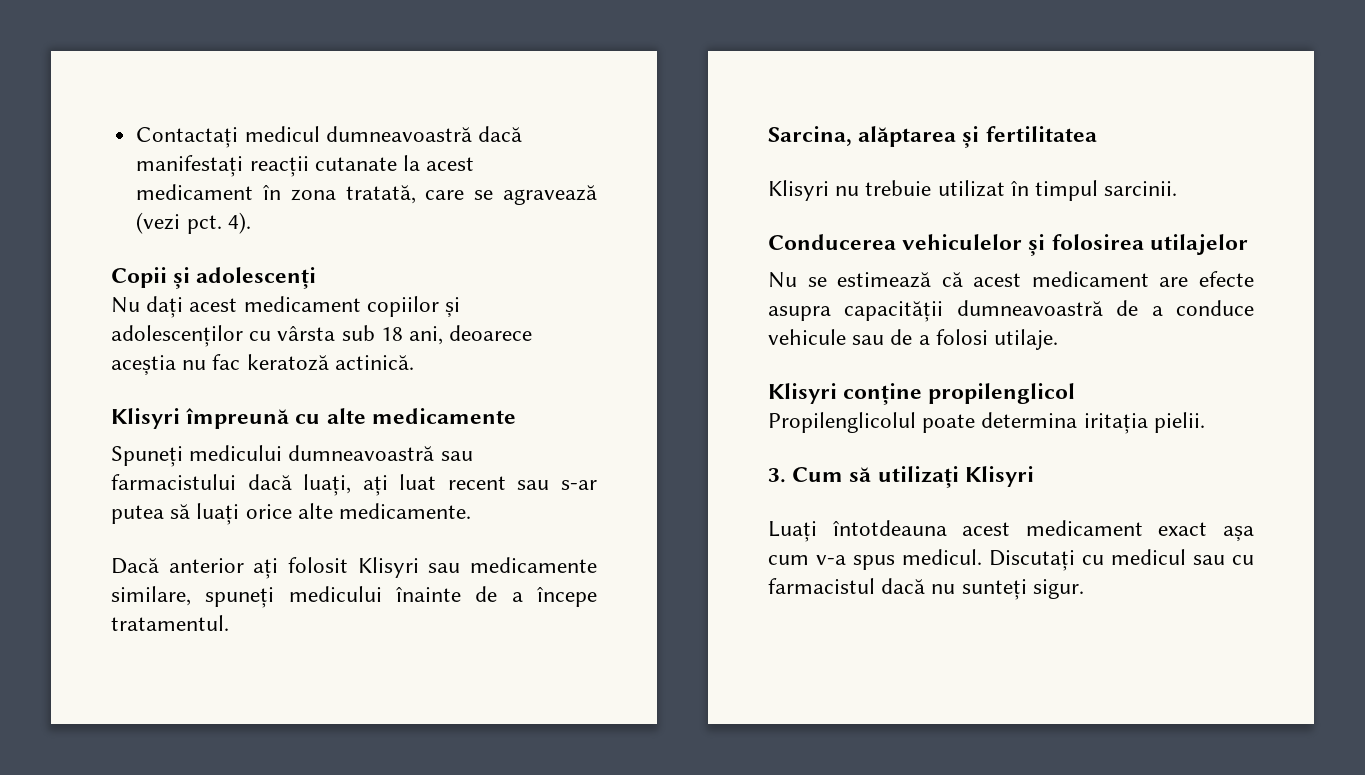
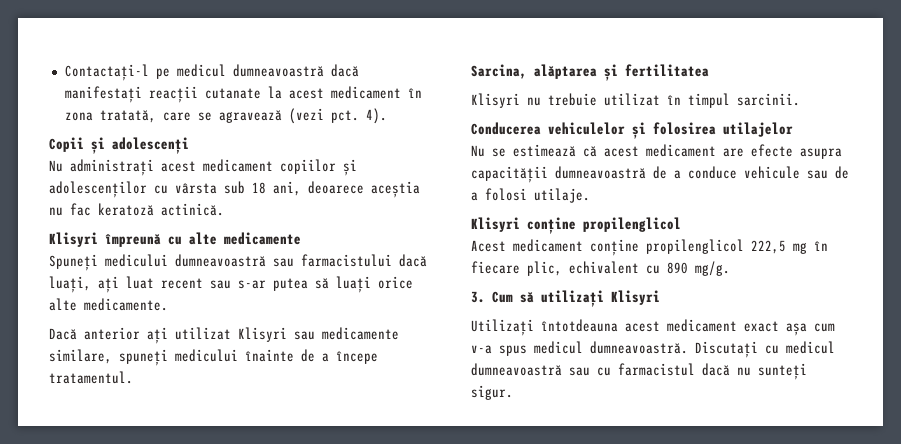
[136,127,239,148] Contactați -> [64,64,170,81] Contactați-l pe
[146,296,184,318] dați -> [70,159,154,176] administrați
[288,557,348,573] folosit -> [175,327,231,340] utilizat
[768,412,1205,434] Propilenglicolul poate determina iritația pielii. -> [471,239,828,256] [471,261,730,276] Acest medicament conține propilenglicol 222,5 mg în fiecare plic, echivalent cu 890 mg/g.
[768,521,817,542] Luați -> [471,319,534,336] Utilizați
[902,549,982,565] medicul. -> [534,341,688,354] medicul dumneavoastră.
(1186, 557) none -> [471,363,562,376] dumneavoastră

